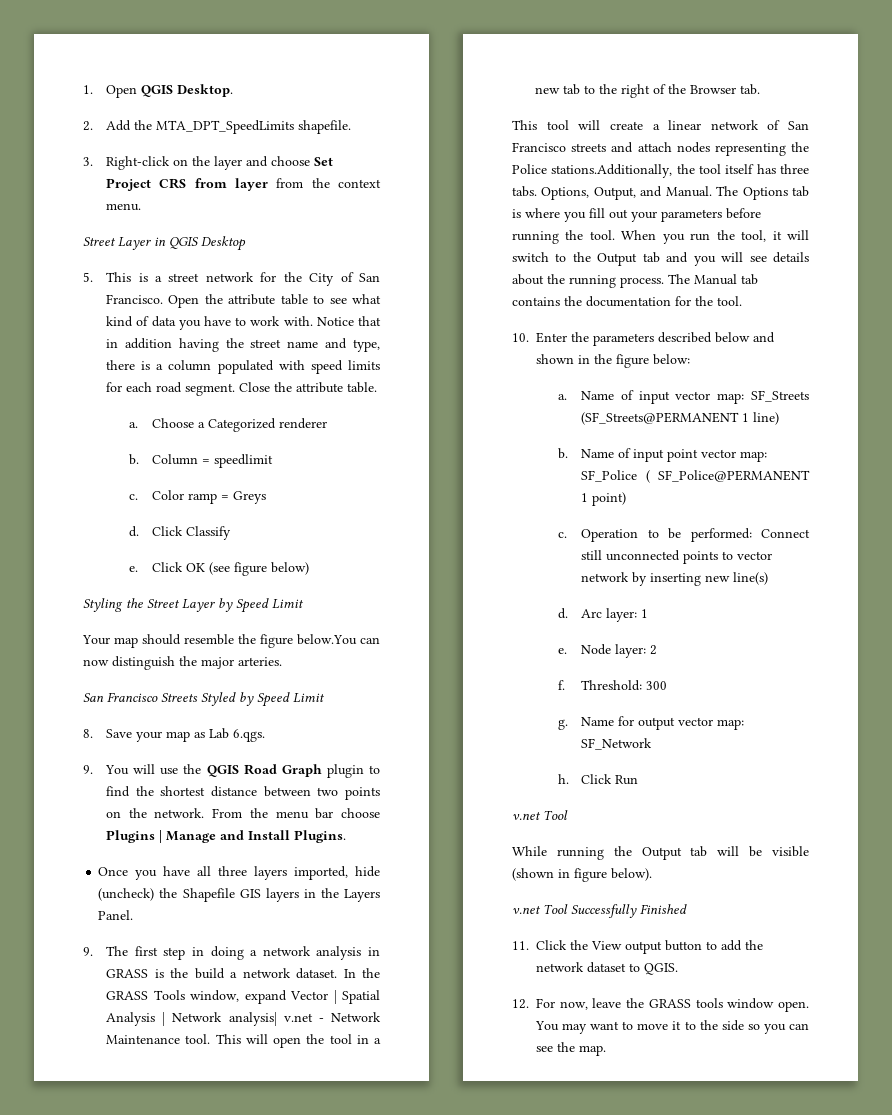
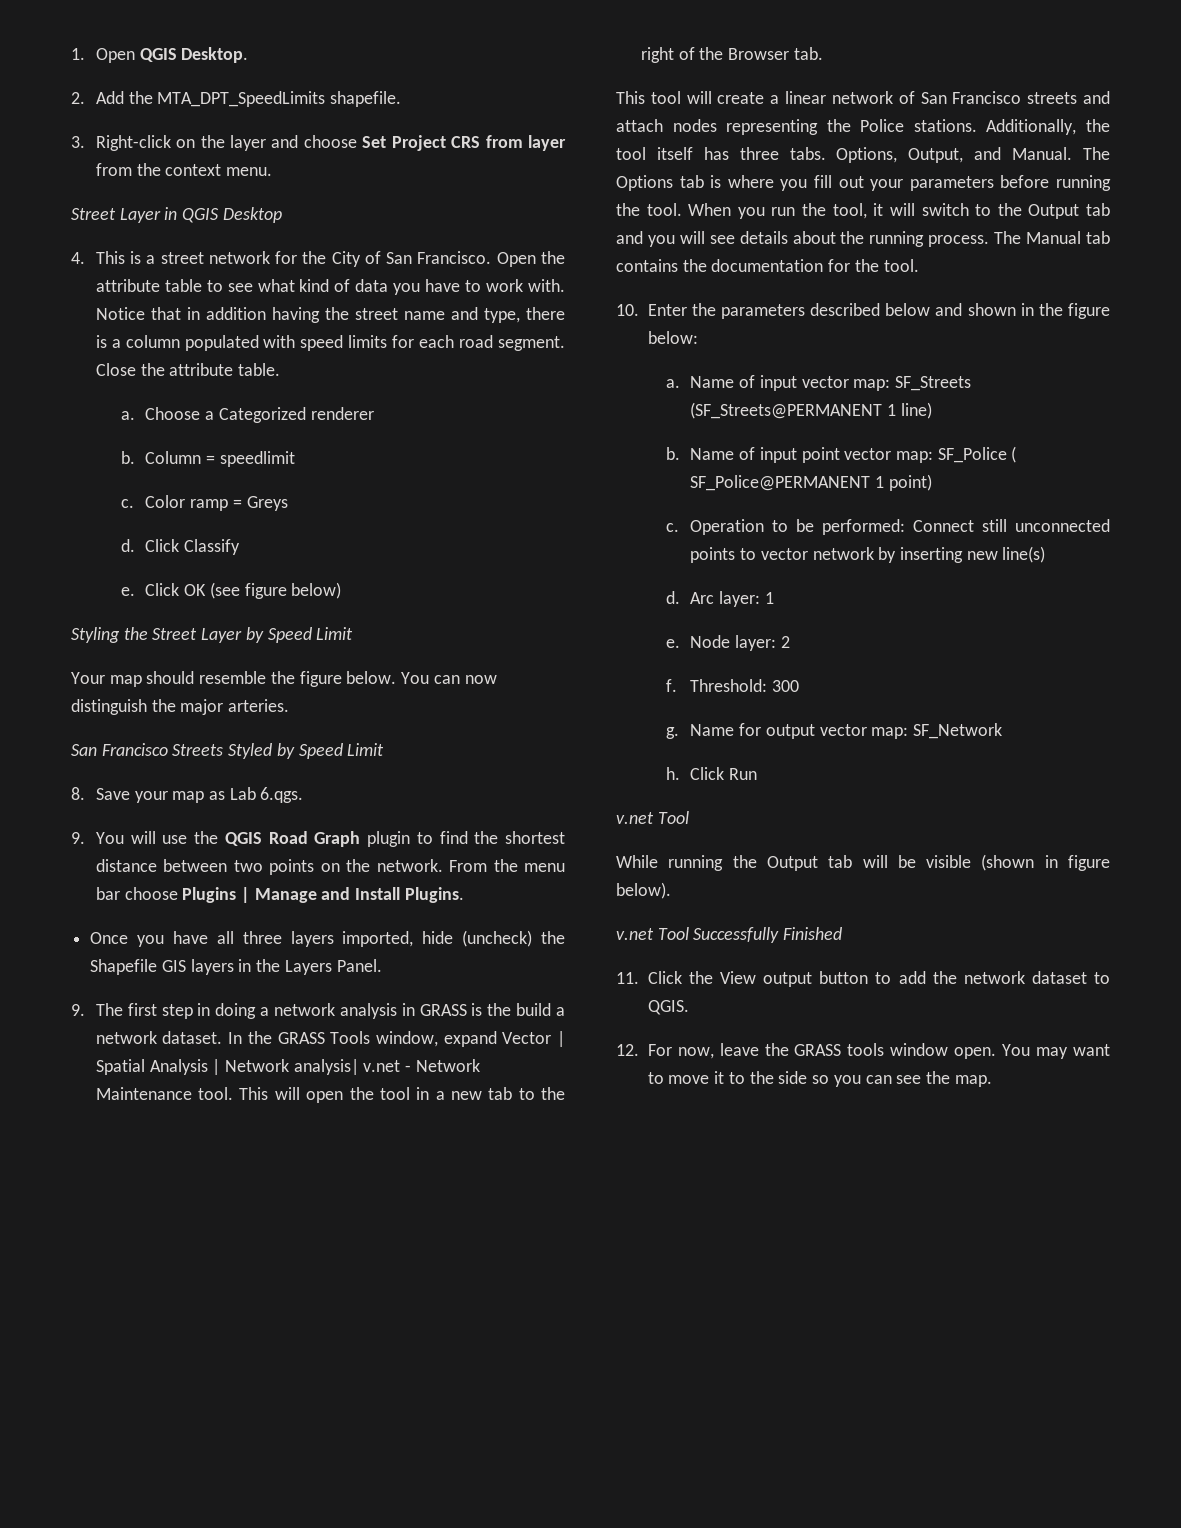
[83,272,93,282] 5. -> [71,252,85,264] 4.
[297,634,357,645] below.You -> [346,671,430,684] below. You
[551,164,673,178] stations.Additionally, -> [913,119,1077,135] stations. Additionally,

